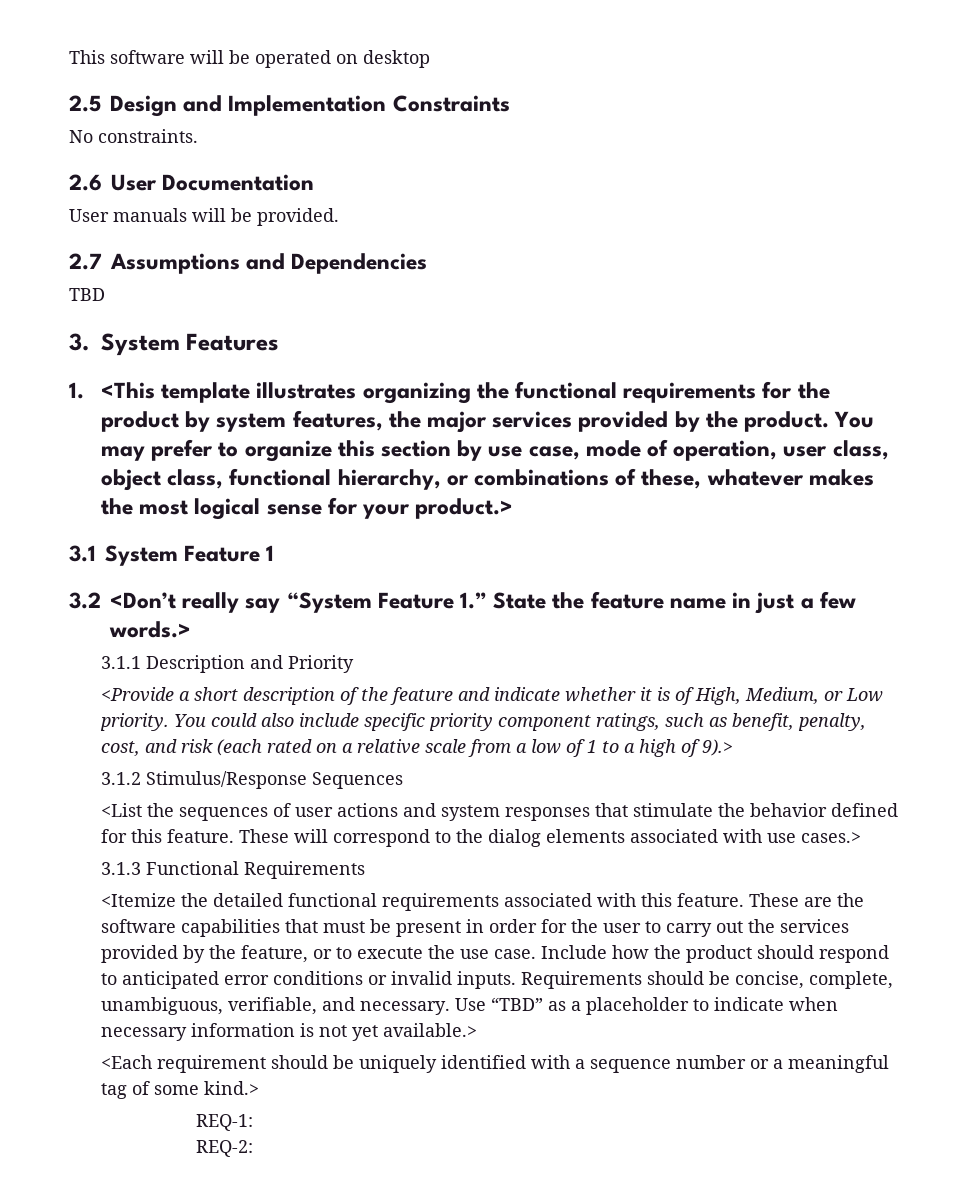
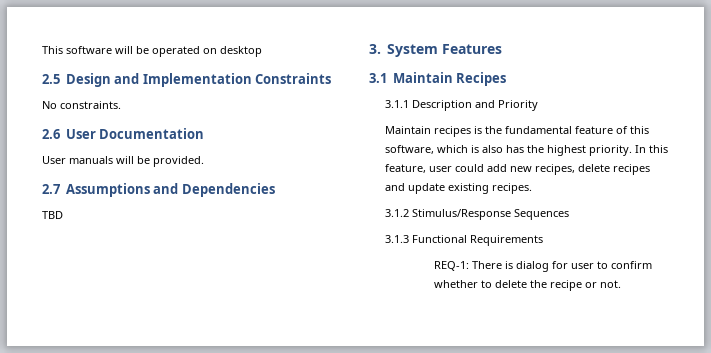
[69,381,830,404] [100,410,875,433] [100,439,889,462] [100,468,874,491] [100,497,514,520] [69,545,275,566] [69,591,856,614] [109,621,191,638] [100,655,354,673] [100,687,883,705] [99,713,866,731] [100,739,733,757] [100,771,403,789] [100,803,898,821] [100,829,861,847] [100,861,365,879] [100,893,864,911] [100,919,849,937] [100,945,889,963] [100,971,893,989] [100,997,838,1015] [100,1023,477,1041] [100,1055,889,1073] [100,1081,259,1099] [196,1114,254,1131] [196,1140,254,1157] 1. <This template illustrates organizing the functional requirements for the product by system features, the major services provided by the product. You may prefer to organize this section by use case, mode of operation, user class, object class, functional hierarchy, or combinations of these, whatever makes the most logical sense for your product.> // 3.1 System Feature 1 // 3.2 <Don’t really say “System Feature 1.” State the feature name in just a few words.> // 3.1.1 Description and Priority // <Provide a short description of the feature and indicate whether it is of High, Medium, or Low priority. You could also include specific priority component ratings, such as benefit, penalty, cost, and risk (each rated on a relative scale from a low of 1 to a high of 9).> // 3.1.2 Stimulus/Response Sequences // <List the sequences of user actions and system responses that stimulate the behavior defined for this feature. These will correspond to the dialog elements associated with use cases.> // 3.1.3 Functional Requirements // <Itemize the detailed functional requirements associated with this feature. These are the software capabilities that must be present in order for the user to carry out the services provided by the feature, or to execute the use case. Include how the product should respond to anticipated error conditions or invalid inputs. Requirements should be concise, complete, unambiguous, verifiable, and necessary. Use “TBD” as a placeholder to indicate when necessary information is not yet available.> // <Each requirement should be uniquely identified with a sequence number or a meaningful tag of some kind.> // REQ-1: // REQ-2: -> [369,72,507,86] [385,100,539,111] [385,126,650,137] [385,145,669,156] [385,164,651,175] [385,183,533,194] [385,209,570,220] [385,235,544,246] [433,261,652,272] [433,280,621,291] 3.1 Maintain Recipes // 3.1.1 Description and Priority // Maintain recipes is the fundamental feature of this software, which is also has the highest priority. In this feature, user could add new recipes, delete recipes and update existing recipes. // 3.1.2 Stimulus/Response Sequences // 3.1.3 Functional Requirements // REQ-1: There is dialog for user to confirm whether to delete the recipe or not.

